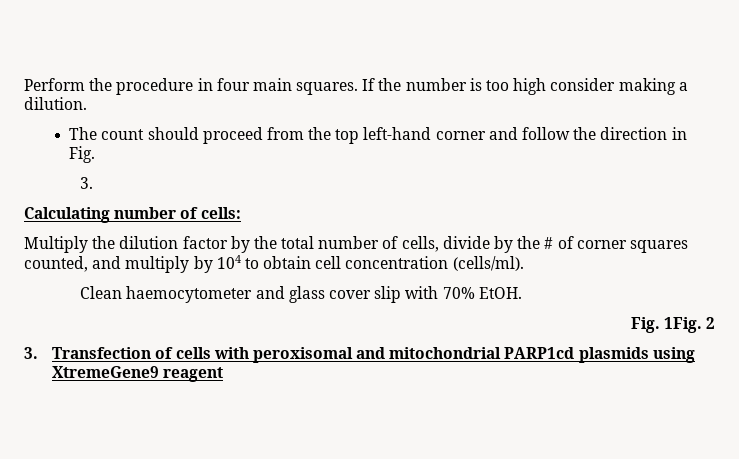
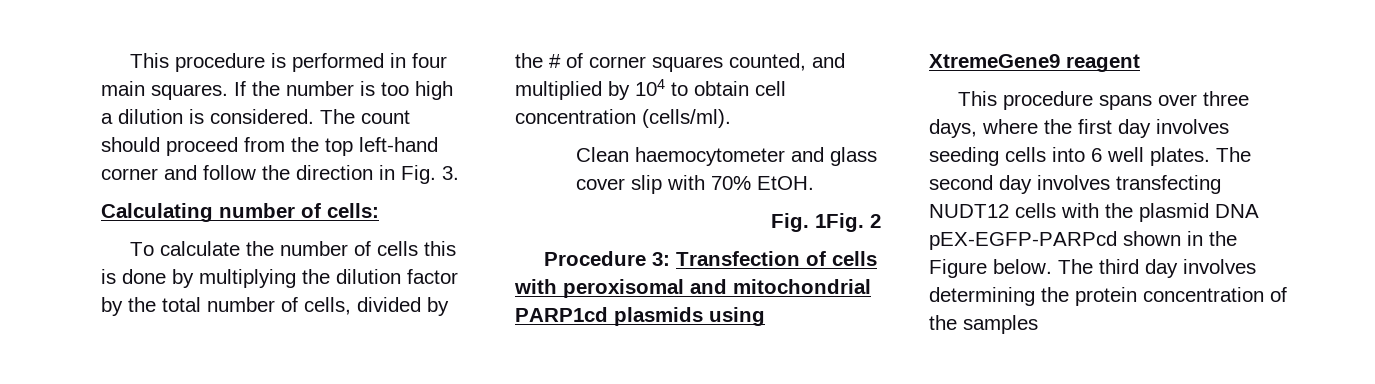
[24,78,194,95] Perform the procedure -> [130,53,385,72] This procedure is performed
[550,78,688,95] [24,97,87,110] consider making a dilution. // -> [101,109,314,124] a dilution is considered.
(96, 154) // -> (436, 174) none
[24,236,88,253] Multiply -> [130,241,457,256] [101,269,296,288] To calculate the number of cells this is done by multiplying
[442,236,490,249] divide -> [357,297,421,312] divided
[125,256,190,273] multiply -> [515,81,602,100] multiplied
[24,347,38,359] 3. -> [544,251,671,266] Procedure 3:
(224, 374) none -> [958,91,1250,110] [929,119,1229,138] [929,147,1251,166] [929,175,1221,194] [929,203,1259,222] [929,231,1237,250] [929,259,1256,278] [929,287,1287,306] [929,315,1038,334] // This procedure spans over three days, where the first day involves seeding cells into 6 well plates. The second day involves transfecting NUDT12 cells with the plasmid DNA pEX-EGFP-PARPcd shown in the Figure below. The third day involves determining the protein concentration of the samples

